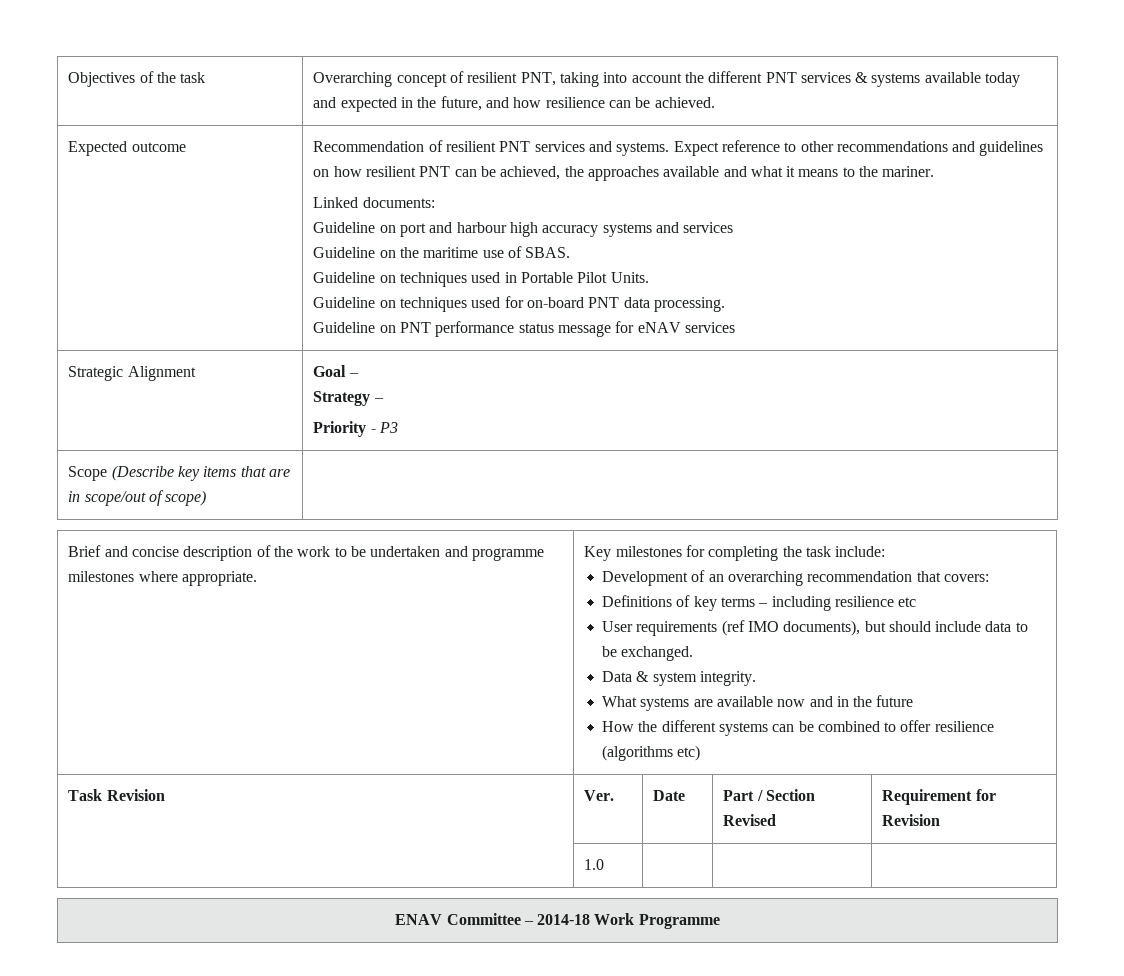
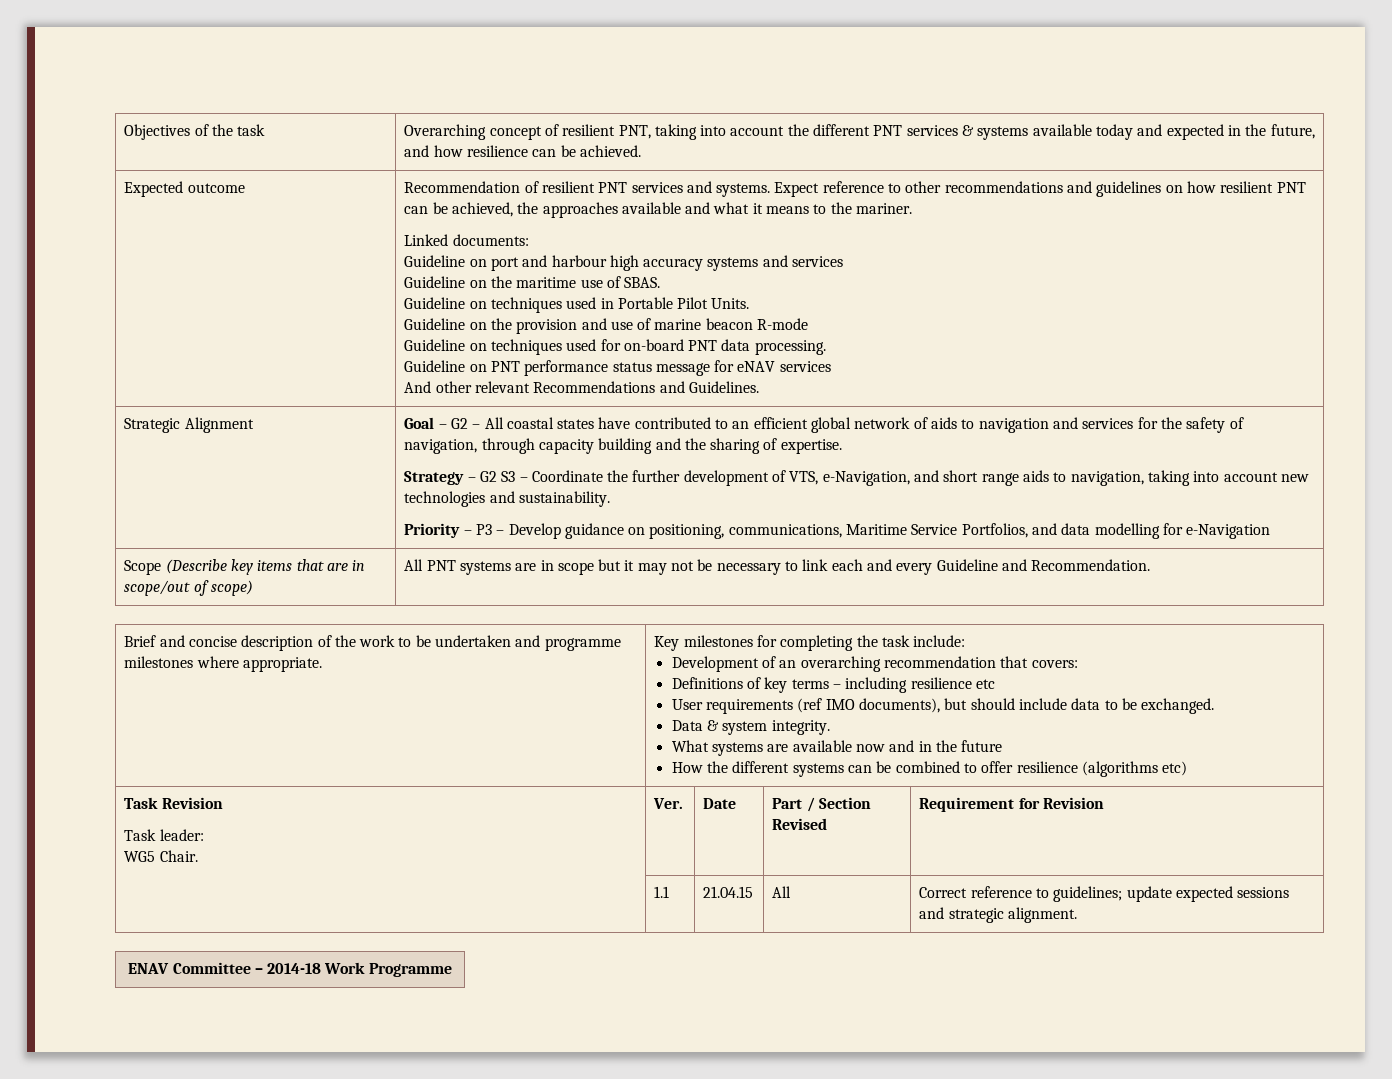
(649, 277) none -> [404,318,809,334] // Guideline on the provision and use of marine beacon R-mode
[68,366,196,381] [313,365,359,377] [313,391,384,406] [313,421,398,437] // Strategic Alignment | Goal – // Strategy – // Priority - P3 -> [404,381,759,393] [124,417,254,433] [404,417,1244,433] [404,438,842,454] [404,470,1309,486] [404,491,610,507] [404,523,1271,539] // And other relevant Recommendations and Guidelines. // Strategic Alignment | Goal – G2 – All coastal states have contributed to an efficient global network of aids to navigation and services for the safety of navigation, through capacity building and the sharing of expertise. // Strategy – G2 S3 – Coordinate the further development of VTS, e-Navigation, and short range aids to navigation, taking into account new technologies and sustainability. // Priority – P3 – Develop guidance on positioning, communications, Maritime Service Portfolios, and data modelling for e-Navigation
(207, 498) none -> [404,559,1151,575] All PNT systems are in scope but it may not be necessary to link each and every Guideline and Recommendation.
(165, 795) none -> [124,829,204,841] [124,850,198,862] // Task leader: // WG5 Chair.
[584,859,605,870] 1.0 | | | -> [654,886,670,898] [703,886,754,898] [772,886,792,898] [919,886,1290,902] [919,907,1077,923] 1.1 | 21.04.15 | All | Correct reference to guidelines; update expected sessions and strategic alignment.

